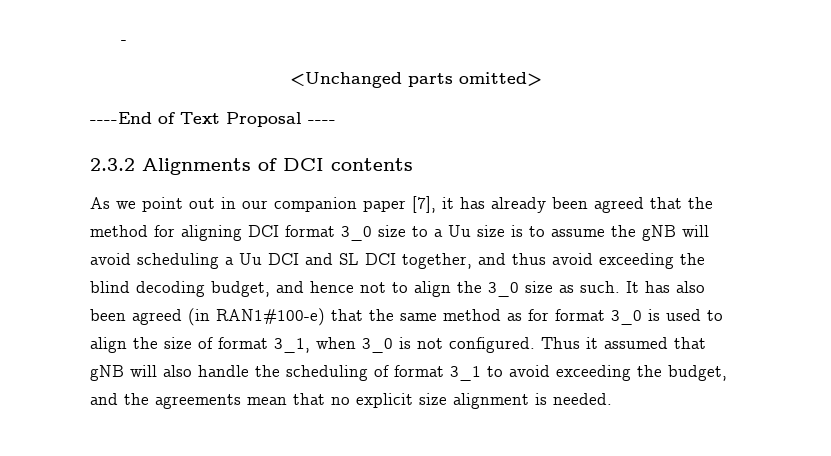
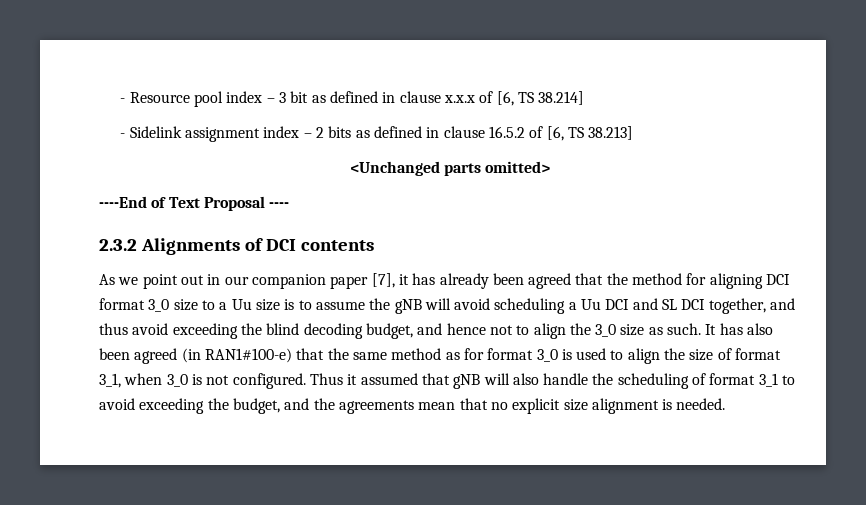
[121,40,128,44] - -> [120,91,585,107] [120,126,634,142] - Resource pool index – 3 bit as defined in clause x.x.x of [6, TS 38.214] // - Sidelink assignment index – 2 bits as defined in clause 16.5.2 of [6, TS 38.213]

